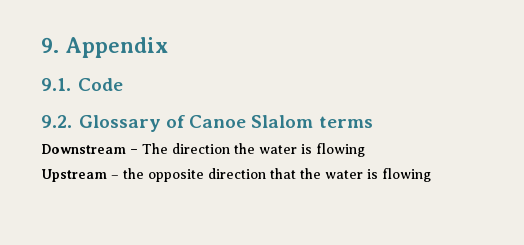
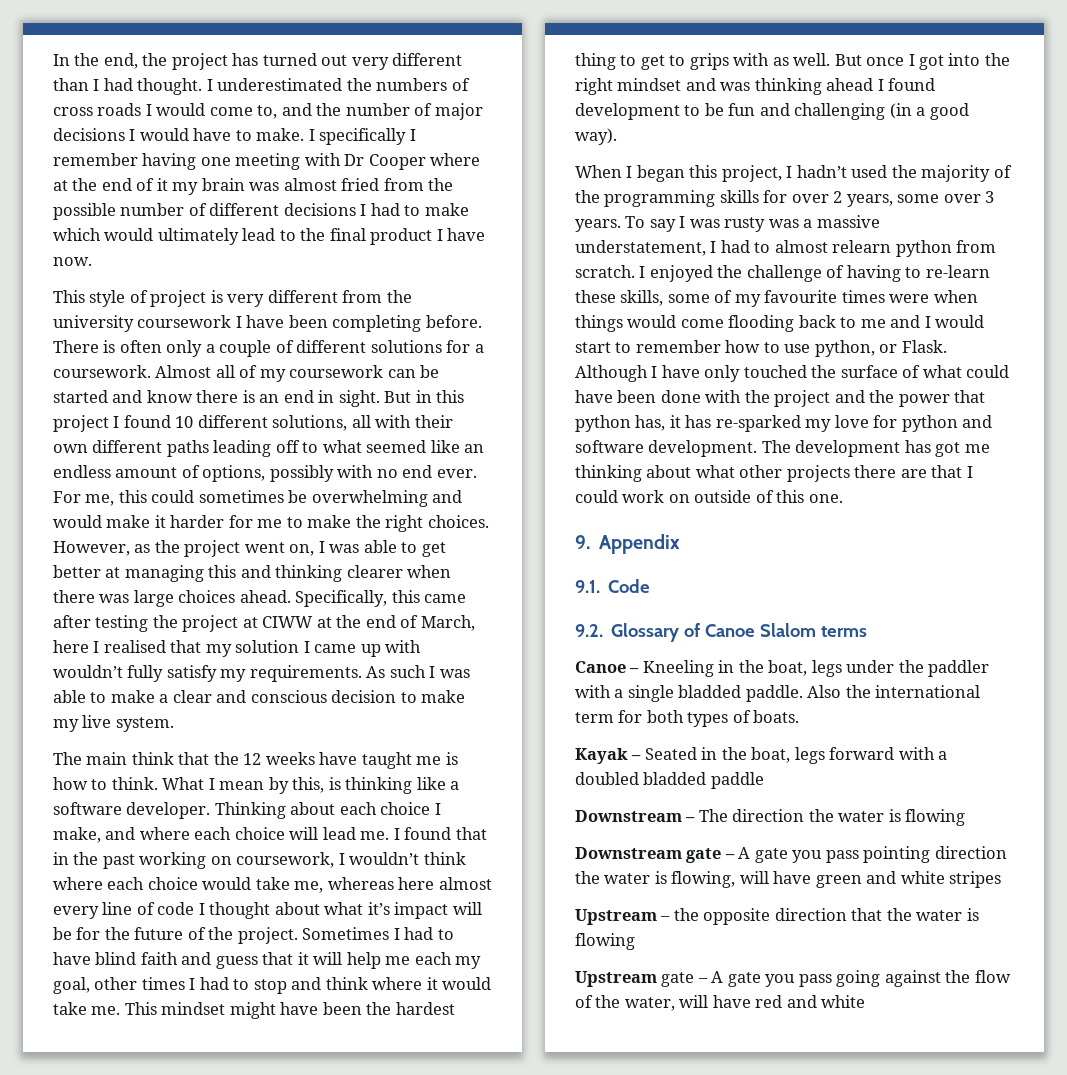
(41, 45) none -> [53,53,463,70] [53,78,470,95] [53,103,483,120] [53,128,416,145] [53,153,481,170] [53,178,454,195] [53,203,469,220] [53,228,486,245] [53,257,92,266] [53,290,412,307] [53,315,482,332] [53,340,484,357] [53,365,440,382] [53,390,465,407] [53,415,453,432] [53,440,485,457] [53,465,477,482] [53,490,463,507] [53,515,489,532] [53,540,446,557] [53,565,452,582] [53,590,467,607] [53,615,475,632] [53,640,422,657] [53,665,470,682] [53,690,466,703] [53,715,174,732] [53,752,458,769] [53,777,460,794] [53,802,441,819] [53,827,487,843] [53,852,466,869] [53,877,492,893] [53,902,482,919] [53,927,454,944] [53,952,482,969] [53,977,492,994] [53,1002,455,1019] [575,53,1010,70] [575,78,936,95] [575,103,969,120] [575,128,617,145] [575,165,1012,182] [575,190,995,207] [575,215,880,232] [575,240,997,257] [575,265,990,282] [575,290,978,307] [575,315,985,332] [575,340,947,357] [575,365,1010,382] [575,390,986,407] [575,415,993,432] [575,440,990,457] [575,465,973,482] [575,490,843,503] In the end, the project has turned out very different than I had thought. I underestimated the numbers of cross roads I would come to, and the number of major decisions I would have to make. I specifically I remember having one meeting with Dr Cooper where at the end of it my brain was almost fried from the possible number of different decisions I had to make which would ultimately lead to the final product I have now. // This style of project is very different from the university coursework I have been completing before. There is often only a couple of different solutions for a coursework. Almost all of my coursework can be started and know there is an end in sight. But in this project I found 10 different solutions, all with their own different paths leading off to what seemed like an endless amount of options, possibly with no end ever. For me, this could sometimes be overwhelming and would make it harder for me to make the right choices. However, as the project went on, I was able to get better at managing this and thinking clearer when there was large choices ahead. Specifically, this came after testing the project at CIWW at the end of March, here I realised that my solution I came up with wouldn’t fully satisfy my requirements. As such I was able to make a clear and conscious decision to make my live system. // The main think that the 12 weeks have taught me is how to think. What I mean by this, is thinking like a software developer. Thinking about each choice I make, and where each choice will lead me. I found that in the past working on coursework, I wouldn’t think where each choice would take me, whereas here almost every line of code I thought about what it’s impact will be for the future of the project. Sometimes I had to have blind faith and guess that it will help me each my goal, other times I had to stop and think where it would take me. This mindset might have been the hardest thing to get to grips with as well. But once I got into the right mindset and was thinking ahead I found development to be fun and challenging (in a good way). // When I began this project, I hadn’t used the majority of the programming skills for over 2 years, some over 3 years. To say I was rusty was a massive understatement, I had to almost relearn python from scratch. I enjoyed the challenge of having to re-learn these skills, some of my favourite times were when things would come flooding back to me and I would start to remember how to use python, or Flask. Although I have only touched the surface of what could have been done with the project and the power that python has, it has re-sparked my love for python and software development. The development has got me thinking about what other projects there are that I could work on outside of this one. //
(373, 122) none -> [575,660,990,677] [575,685,981,702] [575,710,800,727] [575,747,948,764] [575,772,764,789] // Canoe – Kneeling in the boat, legs under the paddler with a single bladded paddle. Also the international term for both types of boats. // Kayak – Seated in the boat, legs forward with a doubled bladded paddle
(365, 150) none -> [575,846,1007,863] [575,871,1002,888] // Downstream gate – A gate you pass pointing direction the water is flowing, will have green and white stripes
(431, 175) none -> [575,970,1011,987] [575,995,866,1011] // Upstream gate – A gate you pass going against the flow of the water, will have red and white

